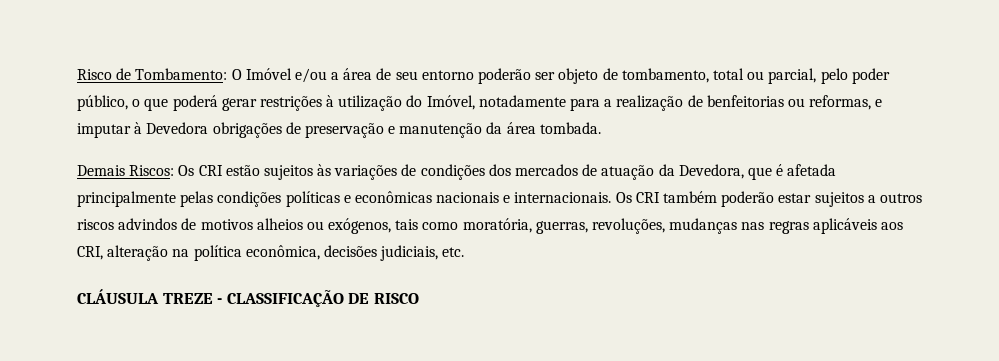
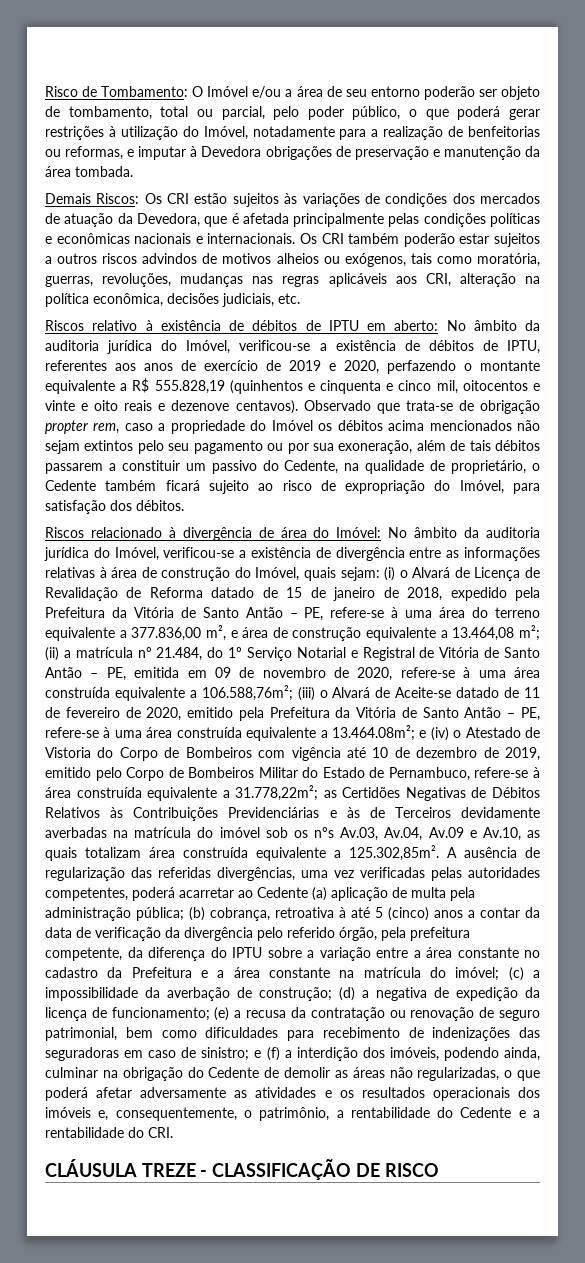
(465, 252) none -> [45,320,540,331] [45,340,541,354] [45,360,540,374] [45,378,540,394] [45,400,540,414] [45,420,540,434] [45,440,541,454] [45,460,541,474] [45,480,540,494] [45,500,184,514] [45,527,541,541] [44,547,540,561] [45,567,540,581] [45,587,540,601] [45,607,540,621] [45,625,540,641] [45,647,540,661] [45,667,540,681] [45,685,541,701] [45,707,540,721] [45,725,541,741] [45,747,541,761] [45,767,540,781] [45,785,540,801] [45,807,540,821] [45,827,540,841] [45,845,540,861] [45,867,540,881] [45,887,475,901] [45,907,540,921] [45,927,470,941] [45,947,540,961] [45,967,540,981] [45,987,540,1001] [45,1007,540,1021] [45,1027,540,1041] [45,1047,540,1061] [45,1067,540,1081] [45,1087,540,1101] [45,1107,541,1121] [45,1127,173,1138] // Riscos relativo à existência de débitos de IPTU em aberto: No âmbito da auditoria jurídica do Imóvel, verificou-se a existência de débitos de IPTU, referentes aos anos de exercício de 2019 e 2020, perfazendo o montante equivalente a R$ 555.828,19 (quinhentos e cinquenta e cinco mil, oitocentos e vinte e oito reais e dezenove centavos). Observado que trata-se de obrigação propter rem, caso a propriedade do Imóvel os débitos acima mencionados não sejam extintos pelo seu pagamento ou por sua exoneração, além de tais débitos passarem a constituir um passivo do Cedente, na qualidade de proprietário, o Cedente também ficará sujeito ao risco de expropriação do Imóvel, para satisfação dos débitos. // Riscos relacionado à divergência de área do Imóvel: No âmbito da auditoria jurídica do Imóvel, verificou-se a existência de divergência entre as informações relativas à área de construção do Imóvel, quais sejam: (i) o Alvará de Licença de Revalidação de Reforma datado de 15 de janeiro de 2018, expedido pela Prefeitura da Vitória de Santo Antão – PE, refere-se à uma área do terreno equivalente a 377.836,00 m², e área de construção equivalente a 13.464,08 m²; (ii) a matrícula nº 21.484, do 1º Serviço Notarial e Registral de Vitória de Santo Antão – PE, emitida em 09 de novembro de 2020, refere-se à uma área construída equivalente a 106.588,76m²; (iii) o Alvará de Aceite-se datado de 11 de fevereiro de 2020, emitido pela Prefeitura da Vitória de Santo Antão – PE, refere-se à uma área construída equivalente a 13.464.08m²; e (iv) o Atestado de Vistoria do Corpo de Bombeiros com vigência até 10 de dezembro de 2019, emitido pelo Corpo de Bombeiros Militar do Estado de Pernambuco, refere-se à área construída equivalente a 31.778,22m²; as Certidões Negativas de Débitos Relativos às Contribuições Previdenciárias e às de Terceiros devidamente averbadas na matrícula do imóvel sob os nºs Av.03, Av.04, Av.09 e Av.10, as quais totalizam área construída equivalente a 125.302,85m². A ausência de regularização das referidas divergências, uma vez verificadas pelas autoridades competentes, poderá acarretar ao Cedente (a) aplicação de multa pela administração pública; (b) cobrança, retroativa à até 5 (cinco) anos a contar da data de verificação da divergência pelo referido órgão, pela prefeitura competente, da diferença do IPTU sobre a variação entre a área constante no cadastro da Prefeitura e a área constante na matrícula do imóvel; (c) a impossibilidade da averbação de construção; (d) a negativa de expedição da licença de funcionamento; (e) a recusa da contratação ou renovação de seguro patrimonial, bem como dificuldades para recebimento de indenizações das seguradoras em caso de sinistro; e (f) a interdição dos imóveis, podendo ainda, culminar na obrigação do Cedente de demolir as áreas não regularizadas, o que poderá afetar adversamente as atividades e os resultados operacionais dos imóveis e, consequentemente, o patrimônio, a rentabilidade do Cedente e a rentabilidade do CRI.

